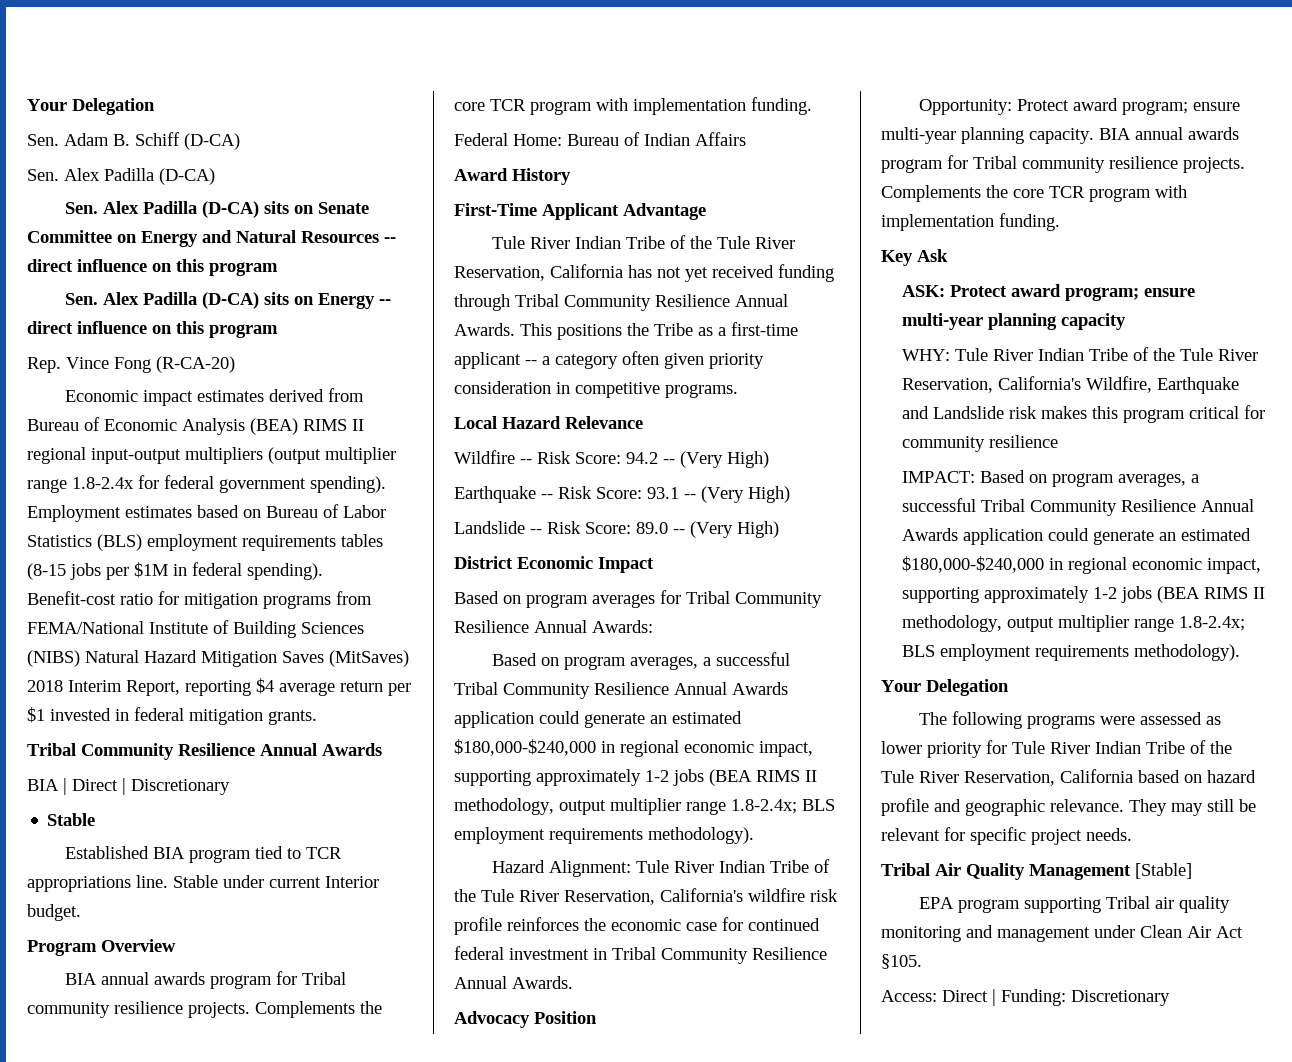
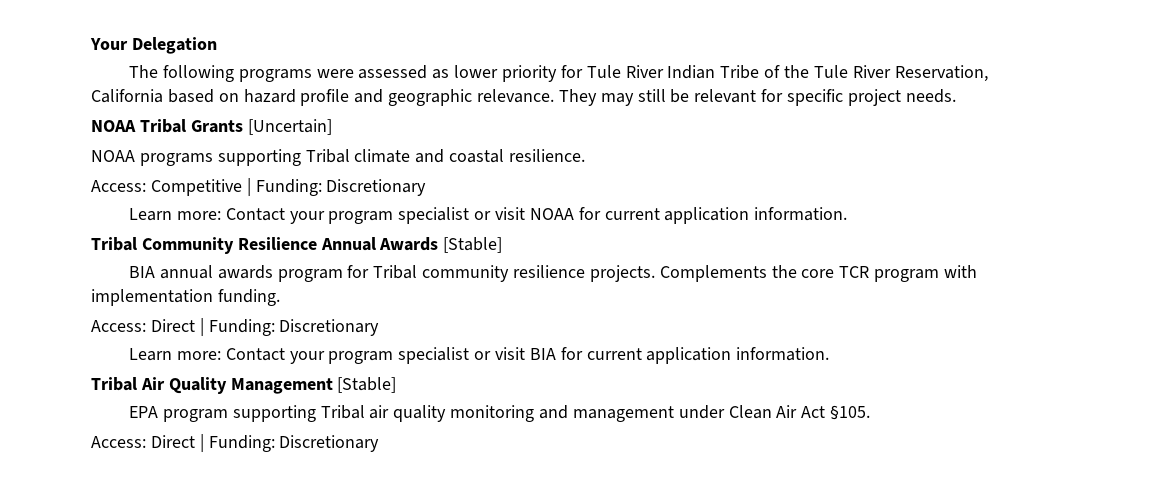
[27,98,155,115] [27,132,240,150] [27,168,215,185] [65,201,370,218] [27,230,396,247] [27,259,278,276] [65,292,392,309] [27,321,278,338] [27,356,235,373] [65,388,365,406] [27,417,364,435] [27,447,396,464] [27,475,386,493] [27,504,386,522] [27,534,383,551] [27,562,323,580] [27,591,372,609] [27,620,364,638] [27,650,409,667] [27,678,411,696] [27,707,317,725] [27,743,382,760] [27,778,230,795] [47,813,96,826] [65,846,343,863] [27,875,379,892] [27,904,81,921] [27,939,176,956] [65,971,347,989] [27,1001,382,1018] [454,97,812,115] [454,132,746,146] [454,168,571,185] [454,203,706,220] [492,235,796,249] [454,264,834,282] [454,294,788,311] [454,322,798,340] [454,351,764,369] [454,381,738,398] [454,416,643,429] [454,450,769,468] [454,486,790,503] [454,521,779,538] [454,556,654,573] [454,590,822,608] [454,620,653,633] [492,652,791,670] [454,682,788,699] [454,711,742,728] [454,739,813,757] [454,769,817,786] [454,798,835,815] [454,827,754,844] [492,859,831,877] [454,888,838,905] [454,917,820,935] [454,946,827,964] [454,976,573,989] [454,1011,597,1028] [919,98,1241,115] [881,127,1239,144] [881,155,1245,173] [881,185,1187,202] [881,213,1060,231] [881,249,948,266] [901,284,1195,301] [901,313,1126,330] [901,347,1258,361] [901,376,1239,394] [901,405,1265,423] [901,435,1058,452] [901,470,1199,487] [901,498,1254,516] [901,528,1251,545] [901,556,1261,574] [901,586,1265,603] [901,615,1245,632] [901,644,1240,661] [881,679,1009,696] Your Delegation // Sen. Adam B. Schiff (D-CA) // Sen. Alex Padilla (D-CA) // Sen. Alex Padilla (D-CA) sits on Senate Committee on Energy and Natural Resources -- direct influence on this program // Sen. Alex Padilla (D-CA) sits on Energy -- direct influence on this program // Rep. Vince Fong (R-CA-20) // Economic impact estimates derived from Bureau of Economic Analysis (BEA) RIMS II regional input-output multipliers (output multiplier range 1.8-2.4x for federal government spending). Employment estimates based on Bureau of Labor Statistics (BLS) employment requirements tables (8-15 jobs per $1M in federal spending). Benefit-cost ratio for mitigation programs from FEMA/National Institute of Building Sciences (NIBS) Natural Hazard Mitigation Saves (MitSaves) 2018 Interim Report, reporting $4 average return per $1 invested in federal mitigation grants. // Tribal Community Resilience Annual Awards // BIA | Direct | Discretionary // Stable // Established BIA program tied to TCR appropriations line. Stable under current Interior budget. // Program Overview // BIA annual awards program for Tribal community resilience projects. Complements the core TCR program with implementation funding. // Federal Home: Bureau of Indian Affairs // Award History // First-Time Applicant Advantage // Tule River Indian Tribe of the Tule River Reservation, California has not yet received funding through Tribal Community Resilience Annual Awards. This positions the Tribe as a first-time applicant -- a category often given priority consideration in competitive programs. // Local Hazard Relevance // Wildfire -- Risk Score: 94.2 -- (Very High) // Earthquake -- Risk Score: 93.1 -- (Very High) // Landslide -- Risk Score: 89.0 -- (Very High) // District Economic Impact // Based on program averages for Tribal Community Resilience Annual Awards: // Based on program averages, a successful Tribal Community Resilience Annual Awards application could generate an estimated $180,000-$240,000 in regional economic impact, supporting approximately 1-2 jobs (BEA RIMS II methodology, output multiplier range 1.8-2.4x; BLS employment requirements methodology). // Hazard Alignment: Tule River Indian Tribe of the Tule River Reservation, California's wildfire risk profile reinforces the economic case for continued federal investment in Tribal Community Resilience Annual Awards. // Advocacy Position // Opportunity: Protect award program; ensure multi-year planning capacity. BIA annual awards program for Tribal community resilience projects. Complements the core TCR program with implementation funding. // Key Ask // ASK: Protect award program; ensure multi-year planning capacity // WHY: Tule River Indian Tribe of the Tule River Reservation, California's Wildfire, Earthquake and Landslide risk makes this program critical for community resilience // IMPACT: Based on program averages, a successful Tribal Community Resilience Annual Awards application could generate an estimated $180,000-$240,000 in regional economic impact, supporting approximately 1-2 jobs (BEA RIMS II methodology, output multiplier range 1.8-2.4x; BLS employment requirements methodology). // Your Delegation -> [90,37,217,54] Your Delegation
(1132, 834) none -> [91,119,332,135] [91,149,586,166] [91,178,427,197] [129,207,848,224] [91,237,503,254] [129,265,978,282] [91,289,280,306] [91,318,380,337] [129,347,830,364] // NOAA Tribal Grants [Uncertain] // NOAA programs supporting Tribal climate and coastal resilience. // Access: Competitive | Funding: Discretionary // Learn more: Contact your program specialist or visit NOAA for current application information. // Tribal Community Resilience Annual Awards [Stable] // BIA annual awards program for Tribal community resilience projects. Complements the core TCR program with implementation funding. // Access: Direct | Funding: Discretionary // Learn more: Contact your program specialist or visit BIA for current application information.

